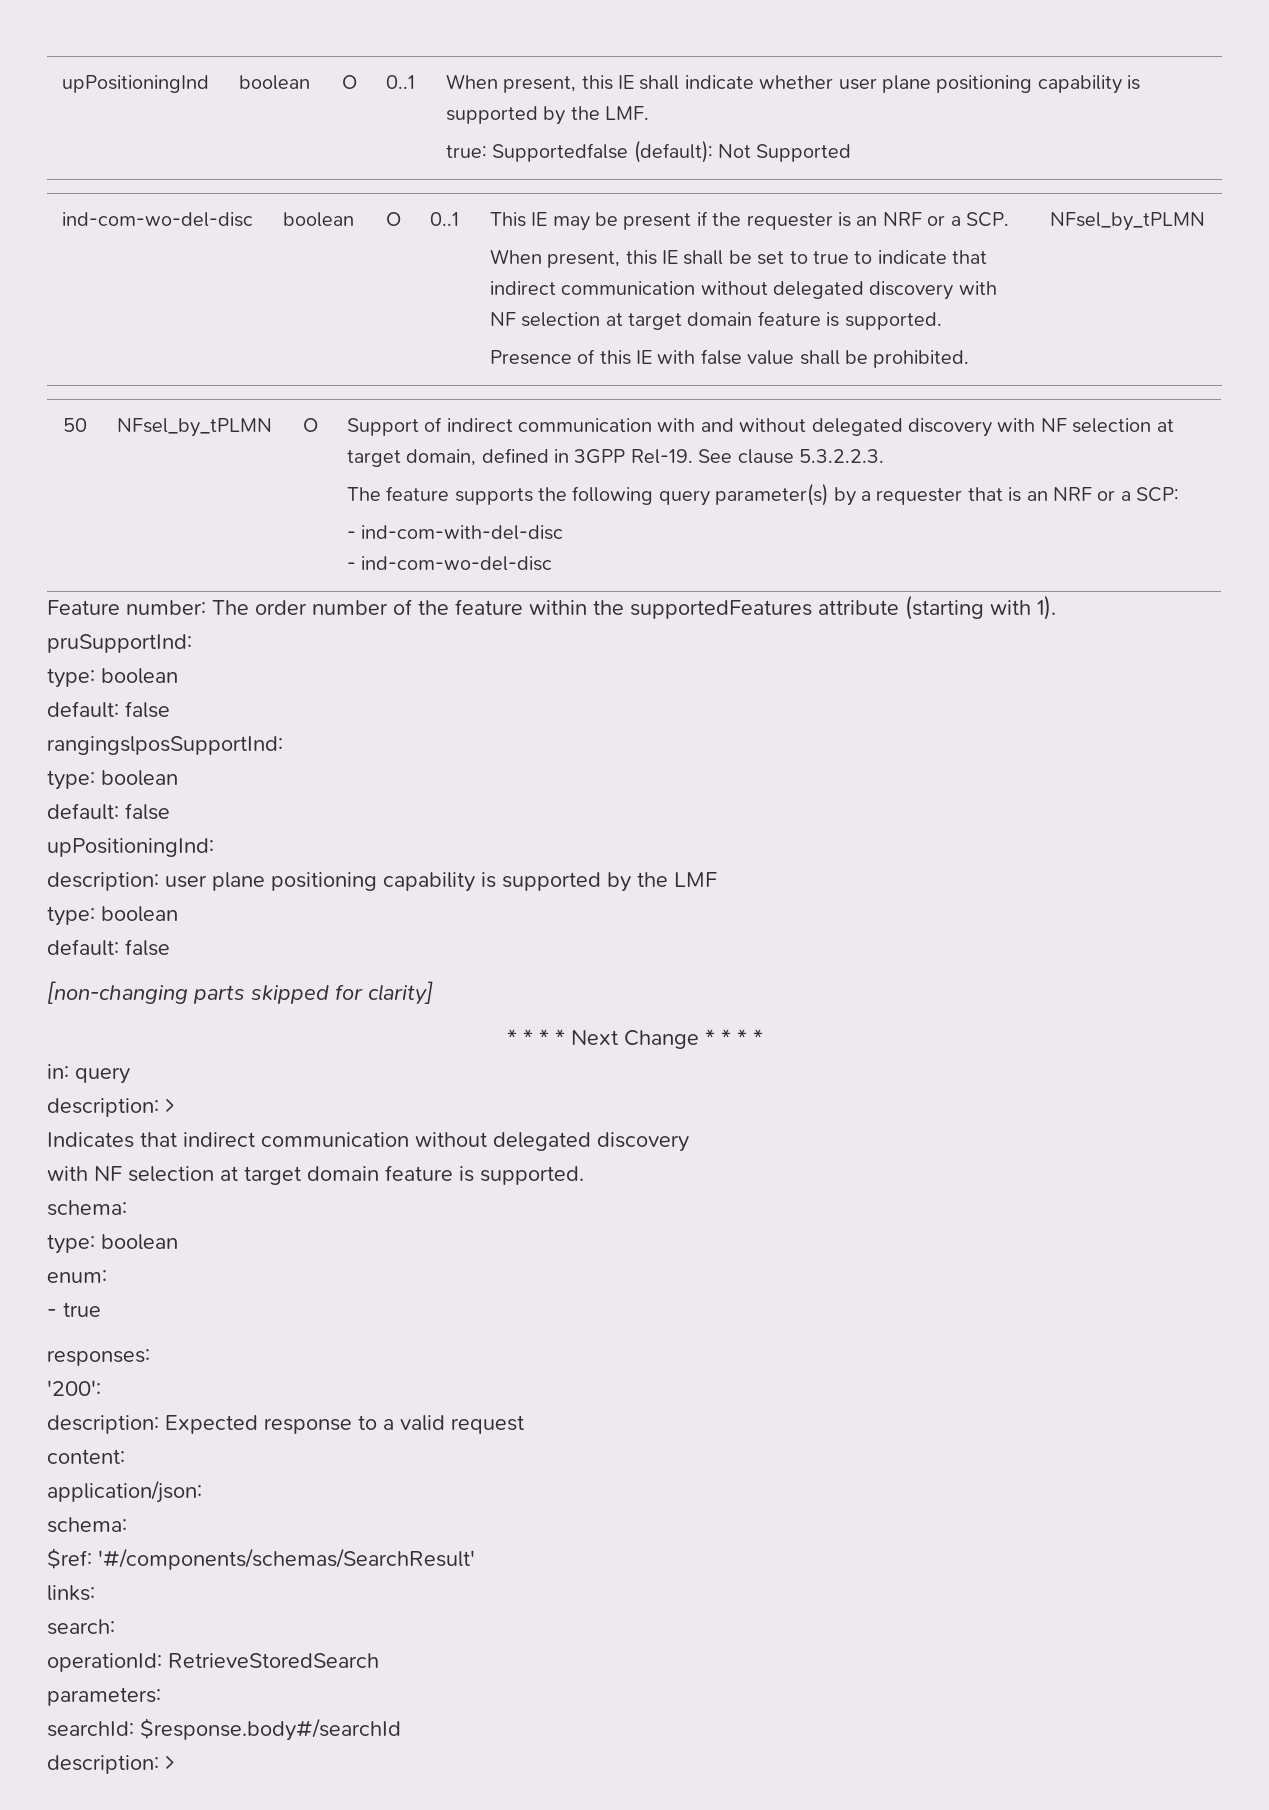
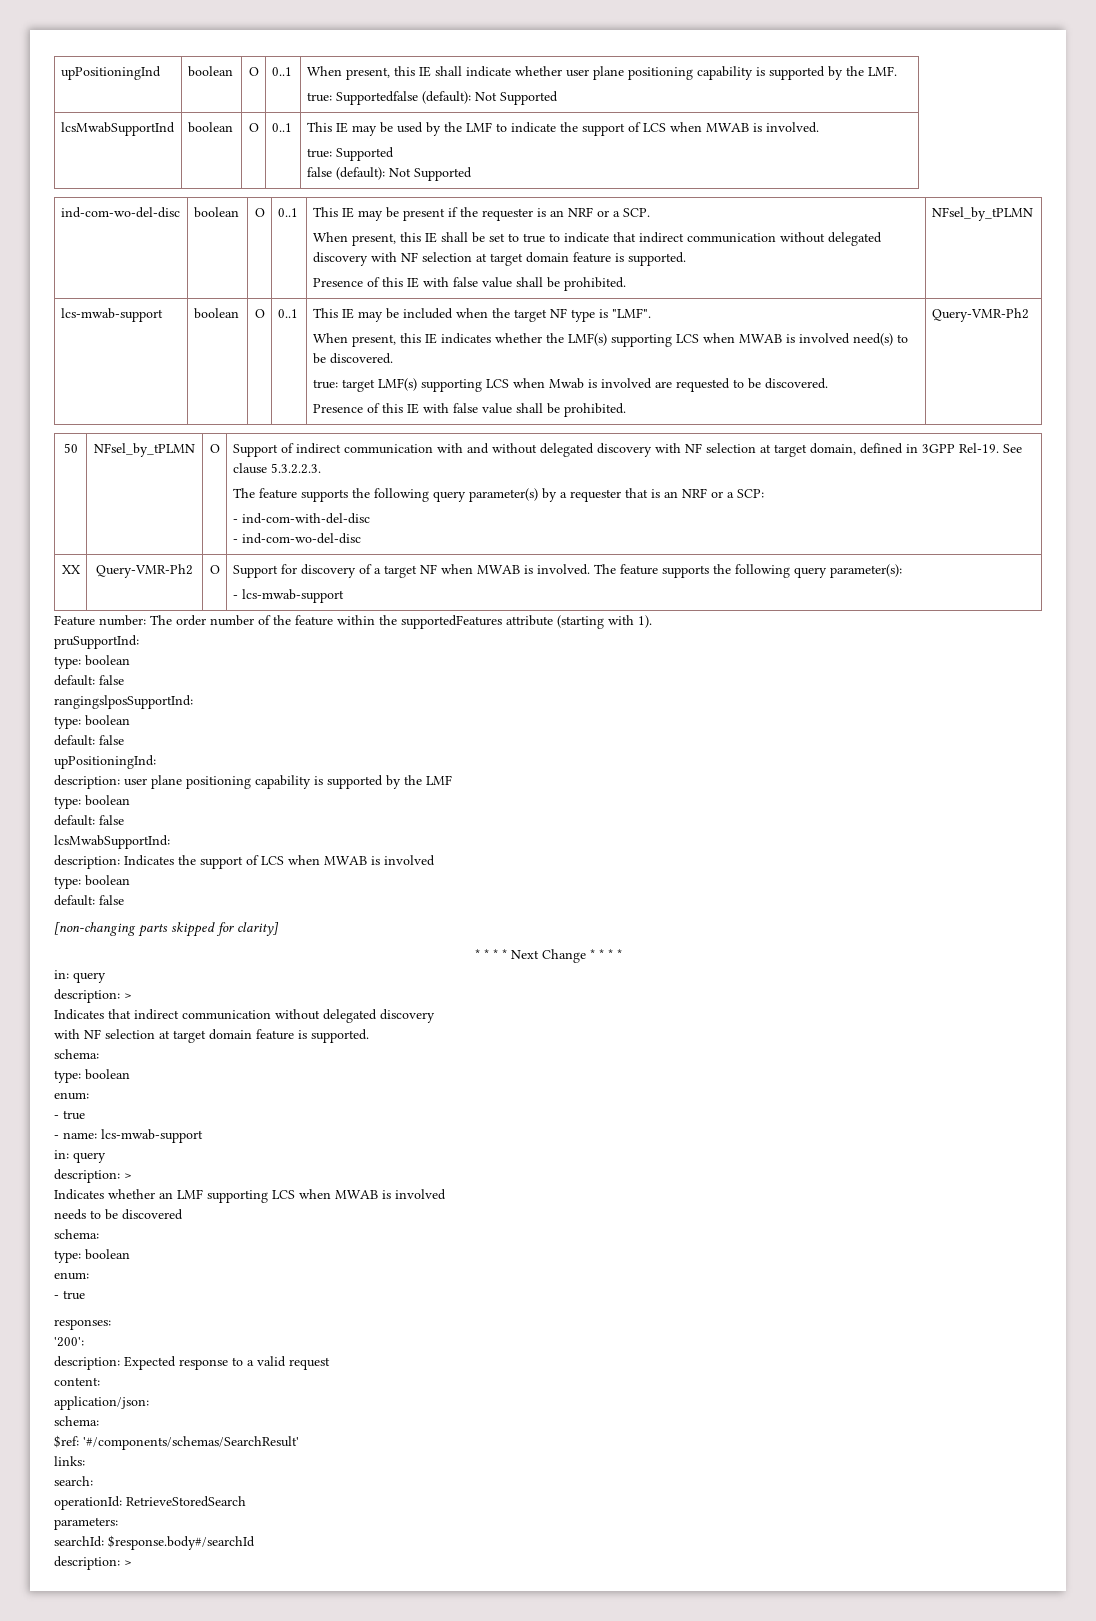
(852, 153) none -> [60,122,175,136] [187,122,233,133] [248,123,259,132] [271,123,292,132] [306,122,819,136] [306,147,394,161] [306,167,472,181] // lcsMwabSupportInd | boolean | O | 0..1 | This IE may be used by the LMF to indicate the support of LCS when MWAB is involved. // true: Supported // false (default): Not Supported
(1205, 221) none -> [60,308,163,322] [193,308,239,319] [254,309,265,318] [277,309,298,318] [312,308,651,322] [312,333,908,347] [312,353,393,364] [312,378,828,392] [312,403,626,417] [931,308,1029,322] // lcs-mwab-support | boolean | O | 0..1 | This IE may be included when the target NF type is "LMF". // When present, this IE indicates whether the LMF(s) supporting LCS when MWAB is involved need(s) to be discovered. // true: target LMF(s) supporting LCS when Mwab is involved are requested to be discovered. // Presence of this IE with false value shall be prohibited. | Query-VMR-Ph2
(553, 563) none -> [61,565,81,574] [96,564,193,578] [209,565,220,574] [232,564,902,578] [232,589,344,603] // XX | Query-VMR-Ph2 | O | Support for discovery of a target NF when MWAB is involved. The feature supports the following query parameter(s): // - lcs-mwab-support
(170, 947) none -> [54,835,170,849] [54,855,435,869] [54,875,130,889] [54,895,124,906] // lcsMwabSupportInd: // description: Indicates the support of LCS when MWAB is involved // type: boolean // default: false
(101, 1309) none -> [54,1129,203,1143] [54,1150,106,1163] [54,1169,132,1183] [54,1189,446,1203] [54,1209,183,1220] [54,1229,99,1239] [54,1249,130,1263] [54,1272,89,1280] [54,1290,85,1300] // - name: lcs-mwab-support // in: query // description: > // Indicates whether an LMF supporting LCS when MWAB is involved // needs to be discovered // schema: // type: boolean // enum: // - true

